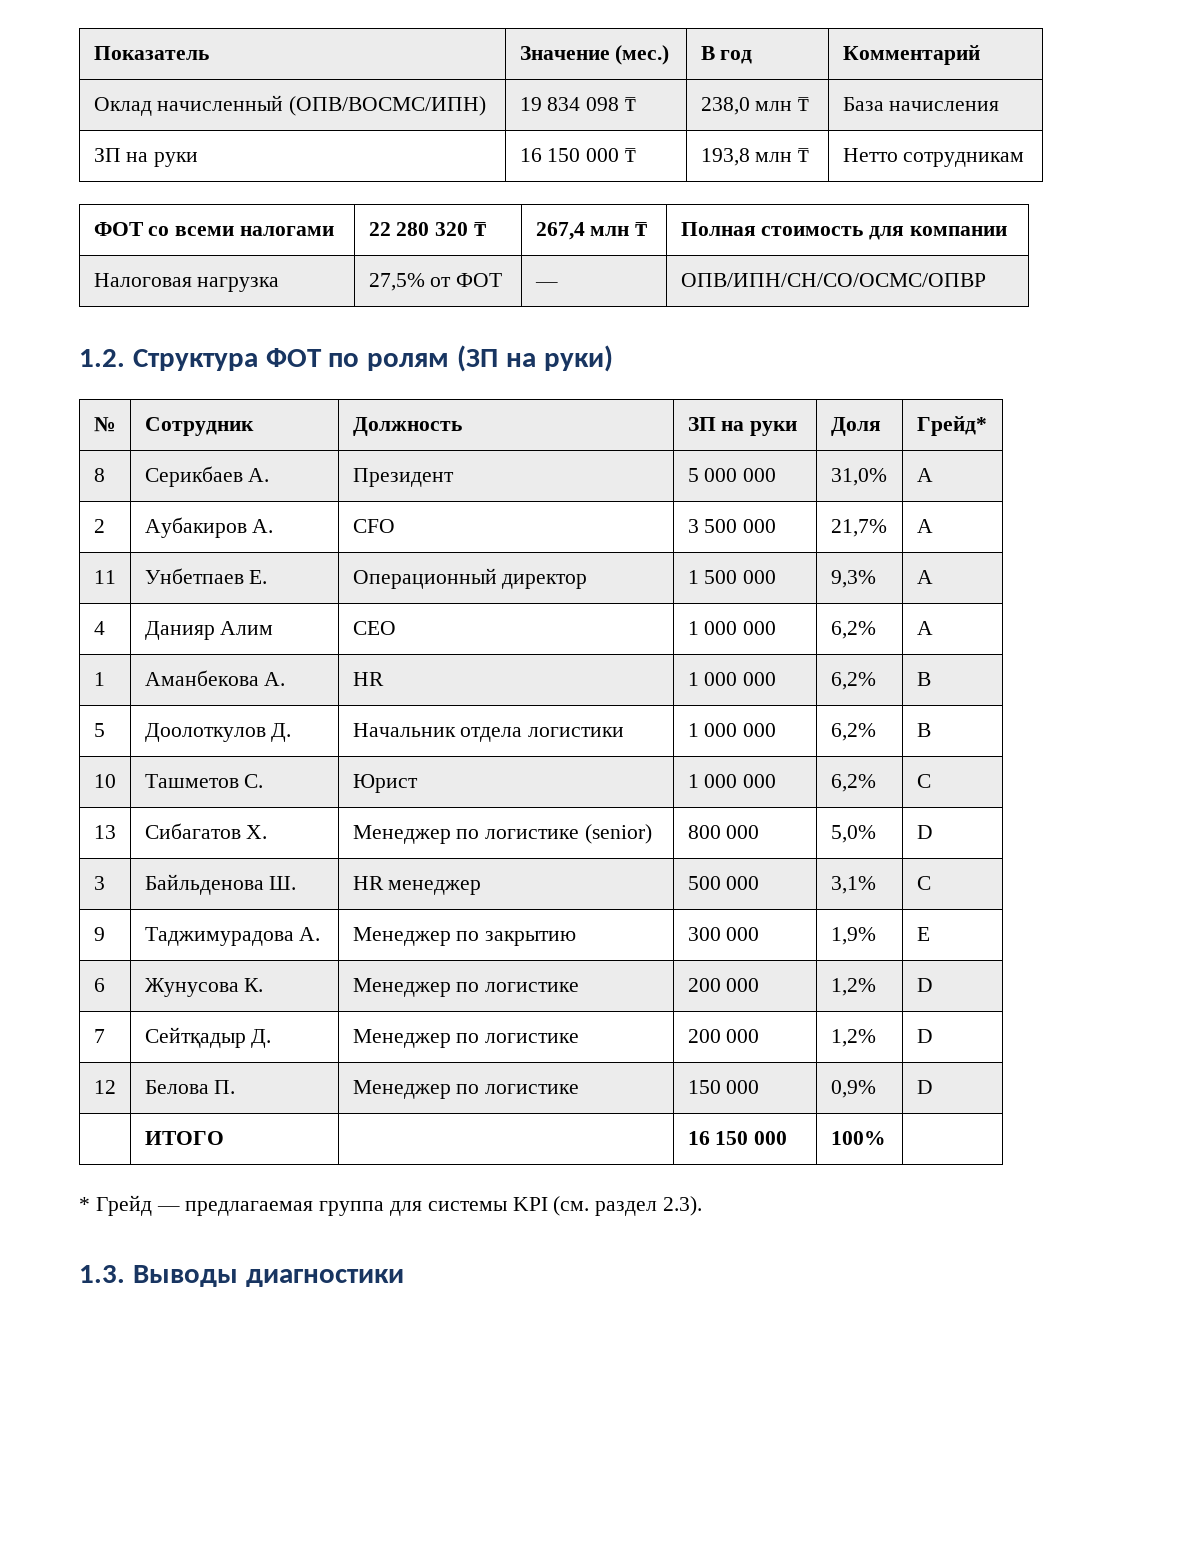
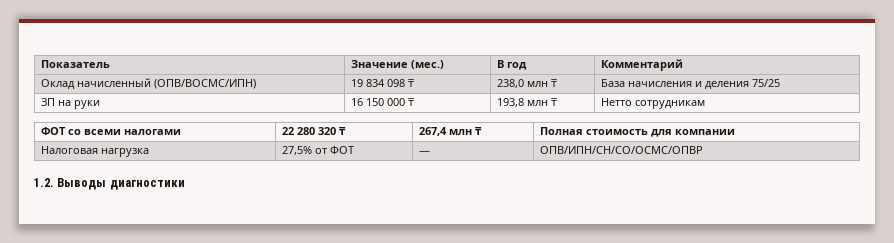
(1000, 106) none -> [695,79,781,90] и деления 75/25
[132,345,613,372] [93,417,116,432] [144,417,254,436] [352,417,462,436] [687,417,798,436] [830,417,881,436] [916,416,987,436] [93,468,105,482] [144,466,270,487] [352,468,454,487] [687,468,777,482] [830,468,887,486] [916,468,933,482] [93,519,105,533] [144,517,274,538] [352,519,395,533] [687,519,777,533] [830,519,887,537] [916,519,933,533] [93,570,116,584] [144,568,268,584] [352,568,588,589] [687,570,777,584] [830,570,876,588] [916,570,933,584] [93,621,105,635] [144,621,274,640] [352,621,396,635] [687,621,777,635] [830,621,876,639] [916,621,933,635] [93,672,105,686] [144,670,286,686] [352,672,384,686] [687,672,777,686] [830,672,876,690] [916,672,931,686] [93,723,105,737] [144,723,292,742] [352,723,625,742] [687,723,777,737] [830,723,876,741] [916,723,931,737] [93,774,116,788] [144,774,264,788] [352,774,418,793] [687,774,777,788] [830,774,876,792] [916,774,931,788] [93,825,116,839] [144,823,268,839] [352,824,652,844] [687,825,760,839] [830,825,876,843] [916,825,933,839] [93,876,105,890] [144,874,297,895] [352,876,482,895] [687,876,760,890] [830,876,876,894] [916,876,931,890] [93,927,105,941] [144,927,321,946] [352,927,577,946] [687,927,760,941] [830,927,876,945] [916,927,930,941] [93,978,105,992] [144,978,264,997] [352,978,580,997] [687,978,760,992] [830,978,876,996] [916,978,933,992] [93,1029,105,1043] [144,1027,272,1048] [352,1029,580,1048] [687,1029,760,1043] [830,1029,876,1047] [916,1029,933,1043] [93,1080,116,1094] [144,1080,236,1094] [352,1080,580,1099] [687,1080,760,1094] [830,1080,876,1098] [916,1080,933,1094] [144,1131,224,1145] [687,1131,788,1145] [830,1131,886,1145] [79,1195,703,1216] [79,1265,125,1283] Структура ФОТ по ролям (ЗП на руки) // № | Сотрудник | Должность | ЗП на руки | Доля | Грейд* // 8 | Серикбаев А. | Президент | 5 000 000 | 31,0% | A // 2 | Аубакиров А. | CFO | 3 500 000 | 21,7% | A // 11 | Унбетпаев Е. | Операционный директор | 1 500 000 | 9,3% | A // 4 | Данияр Алим | CEO | 1 000 000 | 6,2% | A // 1 | Аманбекова А. | HR | 1 000 000 | 6,2% | B // 5 | Доолоткулов Д. | Начальник отдела логистики | 1 000 000 | 6,2% | B // 10 | Ташметов С. | Юрист | 1 000 000 | 6,2% | C // 13 | Сибагатов Х. | Менеджер по логистике (senior) | 800 000 | 5,0% | D // 3 | Байльденова Ш. | HR менеджер | 500 000 | 3,1% | C // 9 | Таджимурадова А. | Менеджер по закрытию | 300 000 | 1,9% | E // 6 | Жунусова К. | Менеджер по логистике | 200 000 | 1,2% | D // 7 | Сейтқадыр Д. | Менеджер по логистике | 200 000 | 1,2% | D // 12 | Белова П. | Менеджер по логистике | 150 000 | 0,9% | D // | ИТОГО | | 16 150 000 | 100% | // * Грейд — предлагаемая группа для системы KPI (см. раздел 2.3). // 1.3. -> (54, 182) none

